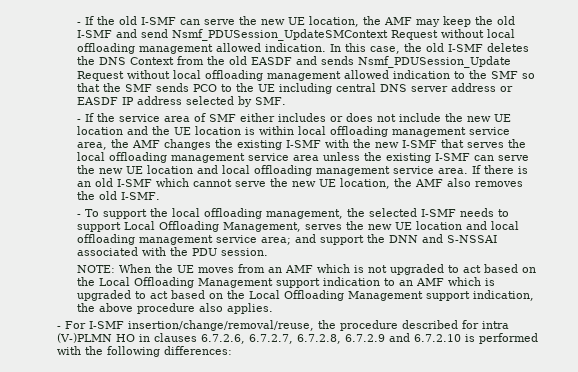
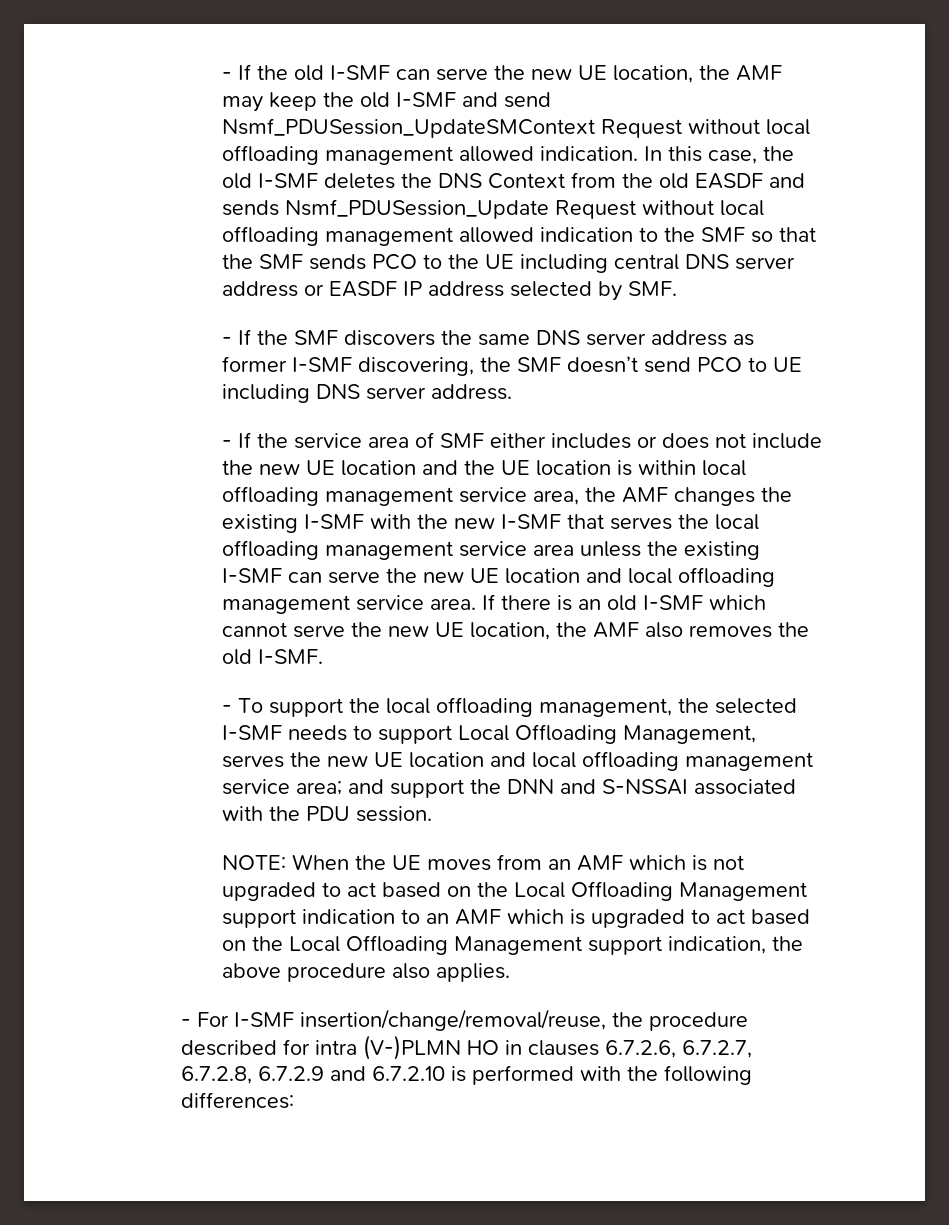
(286, 101) none -> [221,329,754,346] [221,356,802,376] [221,384,512,403] // - If the SMF discovers the same DNS server address as former I-SMF discovering, the SMF doesn’t send PCO to UE including DNS server address.

